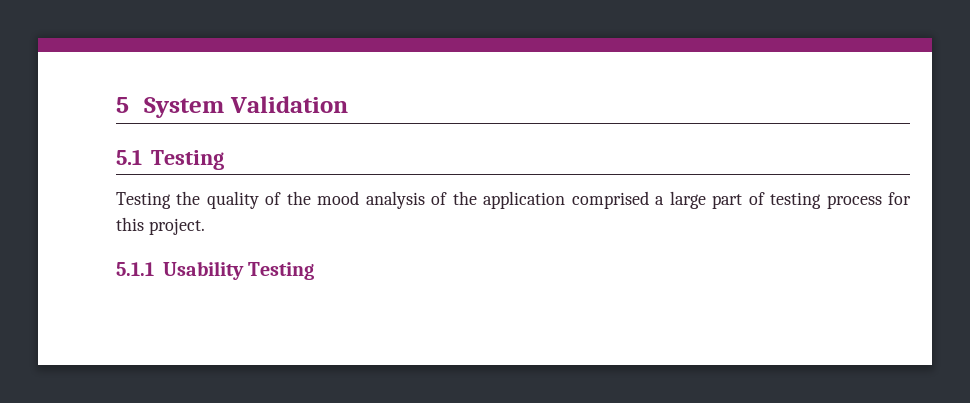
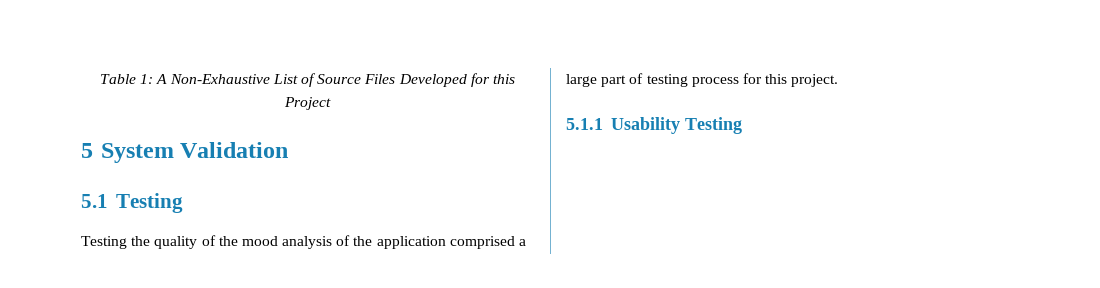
(116, 105) none -> [100,73,515,87] [284,97,331,110] Table 1: A Non-Exhaustive List of Source Files Developed for this Project //

